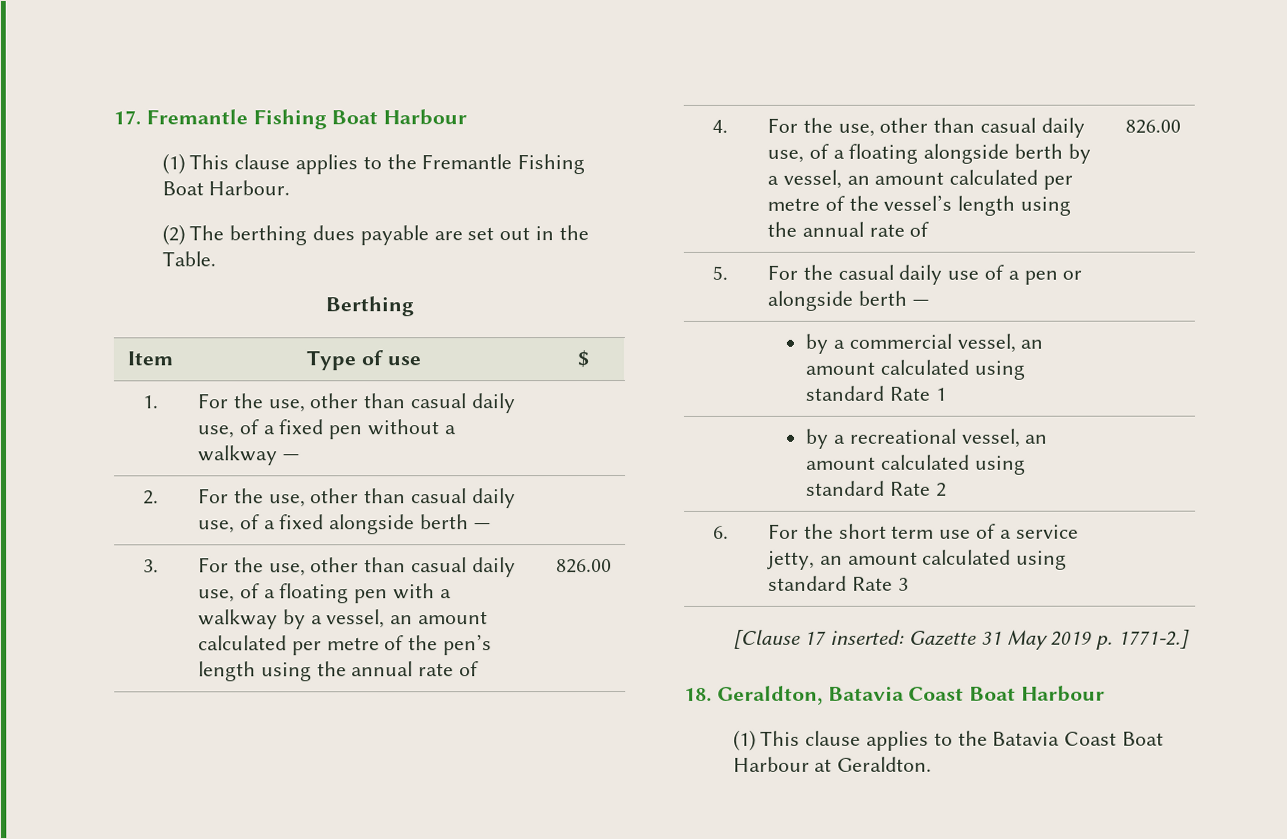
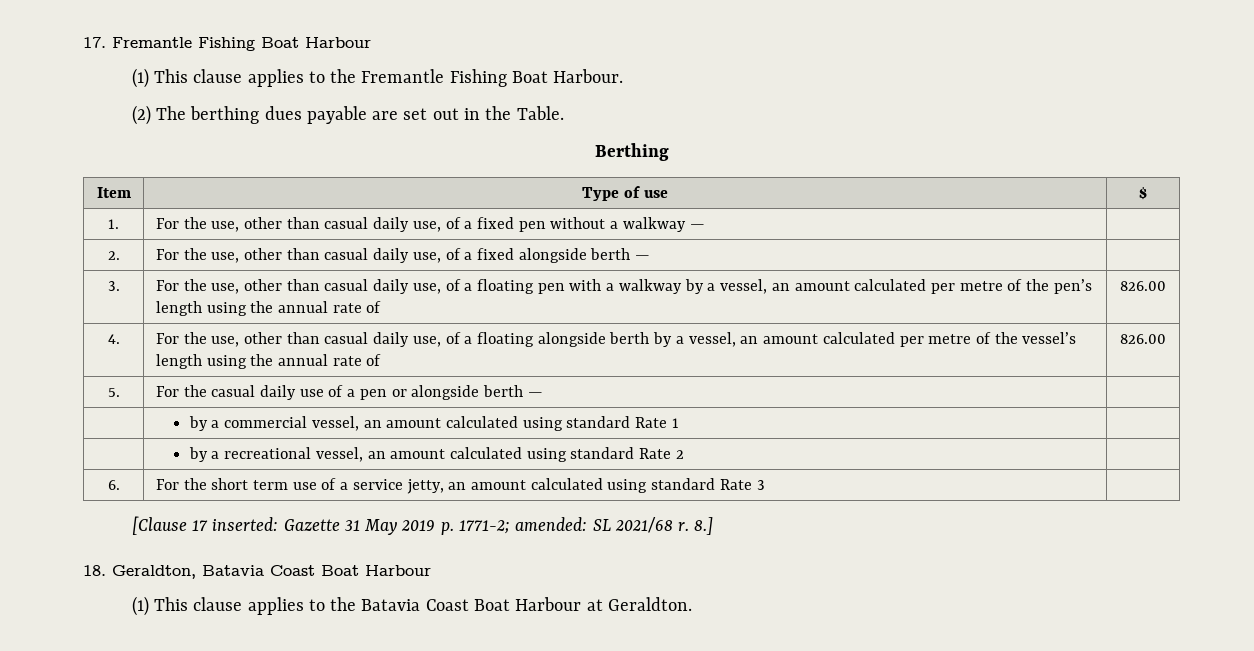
[1118,629,1191,649] 1771-2.] -> [459,517,714,535] 1771-2; amended: SL 2021/68 r. 8.]

